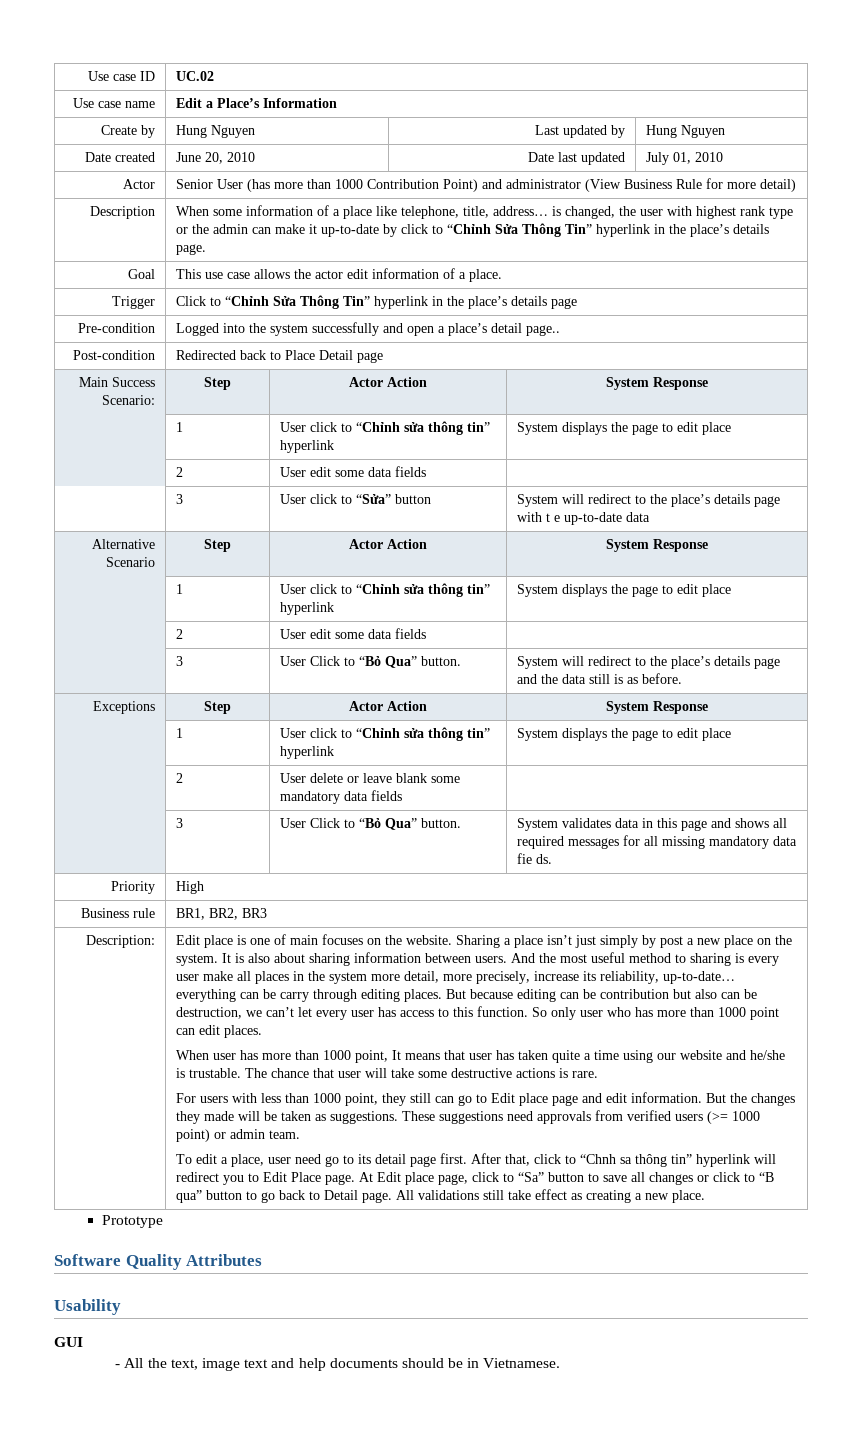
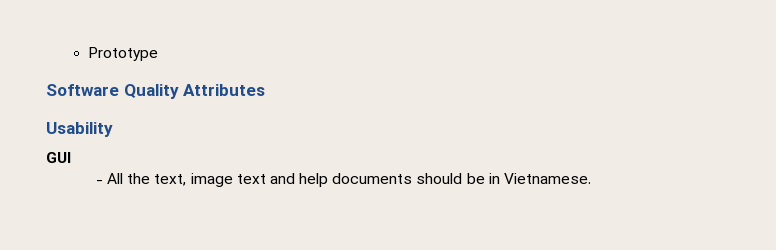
[87,71,155,81] [176,71,215,81] [72,98,155,108] [176,98,338,108] [100,125,155,138] [176,125,256,138] [534,125,625,138] [646,125,726,138] [84,152,155,162] [176,152,256,164] [527,152,625,165] [646,152,724,165] [122,179,155,189] [176,178,797,192] [89,206,155,219] [176,205,794,219] [176,223,770,237] [176,244,207,255] [127,269,155,279] [176,268,503,282] [111,296,155,309] [176,295,578,309] [77,323,155,333] [176,322,561,336] [72,350,155,360] [176,350,384,363] [78,377,155,387] [101,395,155,405] [204,377,231,390] [349,377,427,387] [606,377,709,390] [176,422,184,432] [280,421,491,435] [280,440,335,453] [517,422,732,435] [176,467,184,477] [280,466,427,477] [176,494,184,504] [280,494,432,504] [517,494,781,507] [517,512,651,525] [91,539,155,549] [105,557,155,567] [204,539,231,552] [349,539,427,549] [606,539,709,552] [176,584,184,594] [280,583,491,597] [280,602,335,615] [517,584,732,597] [176,629,184,639] [280,628,427,639] [176,656,184,666] [280,656,462,668] [517,656,781,669] [517,673,683,684] [92,701,155,714] [204,701,231,714] [349,701,427,711] [606,701,709,714] [176,728,184,738] [280,727,491,741] [280,746,335,759] [517,728,732,741] [176,773,184,783] [280,773,461,783] [280,790,403,804] [176,818,184,828] [280,818,462,830] [517,818,788,831] [517,835,798,849] [517,853,553,864] [110,881,155,894] [176,881,205,894] [80,908,155,918] [176,908,268,920] [85,935,155,948] [176,934,793,948] [176,952,780,966] [176,971,736,984] [176,989,758,1002] [176,1006,780,1020] [176,1025,263,1038] [176,1050,786,1063] [176,1068,599,1078] [176,1092,796,1106] [176,1110,761,1124] [176,1129,301,1142] [176,1153,777,1167] [176,1172,775,1185] [176,1189,706,1203] Use case ID | UC.02 // Use case name | Edit a Place’s Information // Create by | Hung Nguyen | Last updated by | Hung Nguyen // Date created | June 20, 2010 | Date last updated | July 01, 2010 // Actor | Senior User (has more than 1000 Contribution Point) and administrator (View Business Rule for more detail) // Description | When some information of a place like telephone, title, address… is changed, the user with highest rank type or the admin can make it up‐to‐date by click to “Chỉnh Sửa Thông Tin” hyperlink in the place’s details page. // Goal | This use case allows the actor edit information of a place. // Trigger | Click to “Chỉnh Sửa Thông Tin” hyperlink in the place’s details page // Pre-condition | Logged into the system successfully and open a place’s detail page.. // Post-condition | Redirected back to Place Detail page // Main Success Scenario: | Step | Actor Action | System Response // | 1 | User click to “Chỉnh sửa thông tin” hyperlink | System displays the page to edit place // | 2 | User edit some data fields | // | 3 | User click to “Sửa” button | System will redirect to the place’s details page with t e up‐to‐date data // Alternative Scenario | Step | Actor Action | System Response // | 1 | User click to “Chỉnh sửa thông tin” hyperlink | System displays the page to edit place // | 2 | User edit some data fields | // | 3 | User Click to “Bỏ Qua” button. | System will redirect to the place’s details page and the data still is as before. // Exceptions | Step | Actor Action | System Response // | 1 | User click to “Chỉnh sửa thông tin” hyperlink | System displays the page to edit place // | 2 | User delete or leave blank some mandatory data fields | // | 3 | User Click to “Bỏ Qua” button. | System validates data in this page and shows all required messages for all missing mandatory data fie ds. // Priority | High // Business rule | BR1, BR2, BR3 // Description: | Edit place is one of main focuses on the website. Sharing a place isn’t just simply by post a new place on the system. It is also about sharing information between users. And the most useful method to sharing is every user make all places in the system more detail, more precisely, increase its reliability, up‐to‐date… everything can be carry through editing places. But because editing can be contribution but also can be destruction, we can’t let every user has access to this function. So only user who has more than 1000 point can edit places. // When user has more than 1000 point, It means that user has taken quite a time using our website and he/she is trustable. The chance that user will take some destructive actions is rare. // For users with less than 1000 point, they still can go to Edit place page and edit information. But the changes they made will be taken as suggestions. These suggestions need approvals from verified users (>= 1000 point) or admin team. // To edit a place, user need go to its detail page first. After that, click to “Chnh sa thông tin” hyperlink will redirect you to Edit Place page. At Edit place page, click to “Sa” button to save all changes or click to “B qua” button to go back to Detail page. All validations still take effect as creating a new place. // -> (87, 54) none

